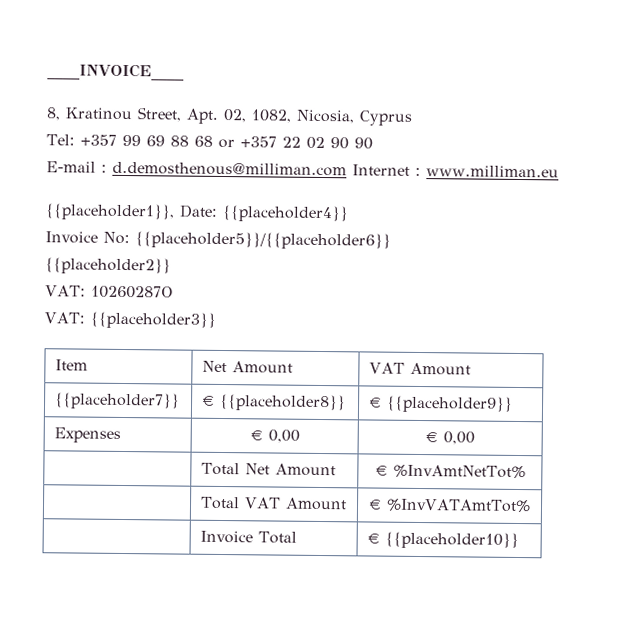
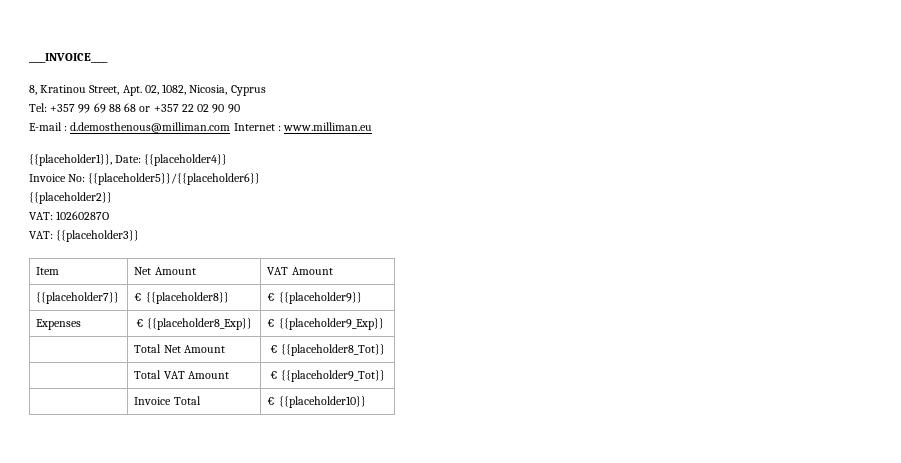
[267,429,300,443] [425,431,475,445] 0,00 | € 0,00 -> [147,318,253,330] [267,318,384,330] {{placeholder8_Exp}} | € {{placeholder9_Exp}}
[392,464,526,479] %InvAmtNetTot% -> [281,344,386,356] {{placeholder8_Tot}}
[386,498,532,513] %InvVATAmtTot% -> [281,370,386,382] {{placeholder9_Tot}}

